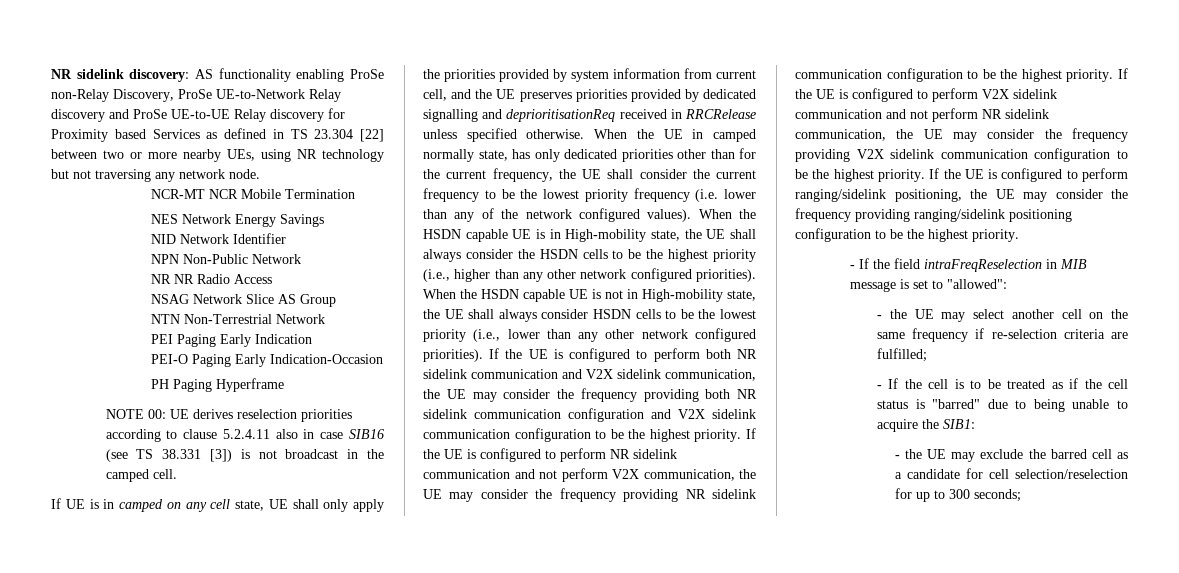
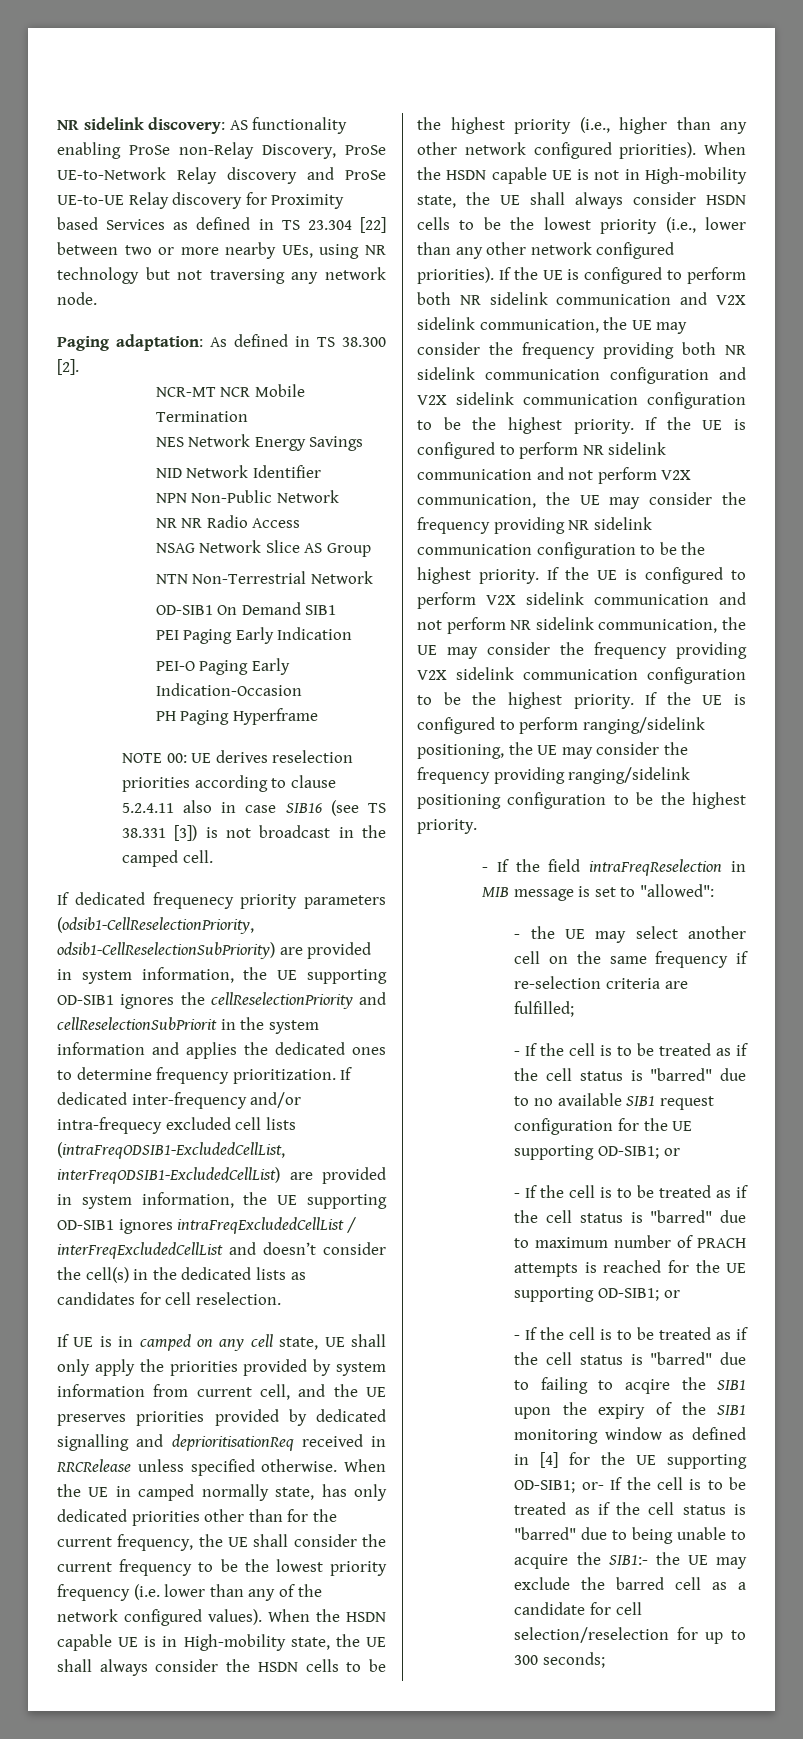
(260, 174) none -> [57,334,386,351] [57,359,79,375] // Paging adaptation: As defined in TS 38.300 [2].
(325, 319) none -> [155,602,337,615] // OD-SIB1 On Demand SIB1
(177, 474) none -> [57,892,386,909] [57,917,254,934] [57,942,372,959] [57,967,388,984] [57,992,386,1009] [57,1017,319,1034] [57,1042,386,1059] [57,1067,353,1084] [57,1092,302,1109] [57,1117,296,1134] [57,1142,285,1159] [57,1167,386,1184] [57,1192,388,1209] [57,1217,356,1234] [57,1242,386,1259] [57,1267,306,1283] [57,1292,281,1305] // If dedicated frequenecy priority parameters (odsib1-CellReselectionPriority, odsib1-CellReselectionSubPriority) are provided in system information, the UE supporting OD-SIB1 ignores the cellReselectionPriority and cellReselectionSubPriorit in the system information and applies the dedicated ones to determine frequency prioritization. If dedicated inter-frequency and/or intra-frequecy excluded cell lists (intraFreqODSIB1-ExcludedCellList, interFreqODSIB1-ExcludedCellList) are provided in system information, the UE supporting OD-SIB1 ignores intraFreqExcludedCellList / interFreqExcludedCellList and doesn’t consider the cell(s) in the dedicated lists as candidates for cell reselection.
(1027, 404) none -> [534,1093,714,1110] [514,1118,693,1135] [514,1145,680,1160] [514,1185,748,1198] [514,1210,746,1223] [514,1235,746,1248] [514,1260,746,1277] [514,1287,680,1302] [514,1327,748,1340] [514,1352,746,1365] [514,1377,746,1394] [514,1402,746,1419] [514,1427,746,1444] [514,1452,747,1469] [514,1477,746,1493] [514,1502,746,1515] [514,1527,628,1540] no available SIB1 request configuration for the UE supporting OD-SIB1; or // - If the cell is to be treated as if the cell status is "barred" due to maximum number of PRACH attempts is reached for the UE supporting OD-SIB1; or // - If the cell is to be treated as if the cell status is "barred" due to failing to acqire the SIB1 upon the expiry of the SIB1 monitoring window as defined in [4] for the UE supporting OD-SIB1; or- If the cell is to be treated as if the cell status is "barred" due to
[943,419,976,429] [894,455,900,459] SIB1: // - -> [608,1555,648,1565] SIB1:-

